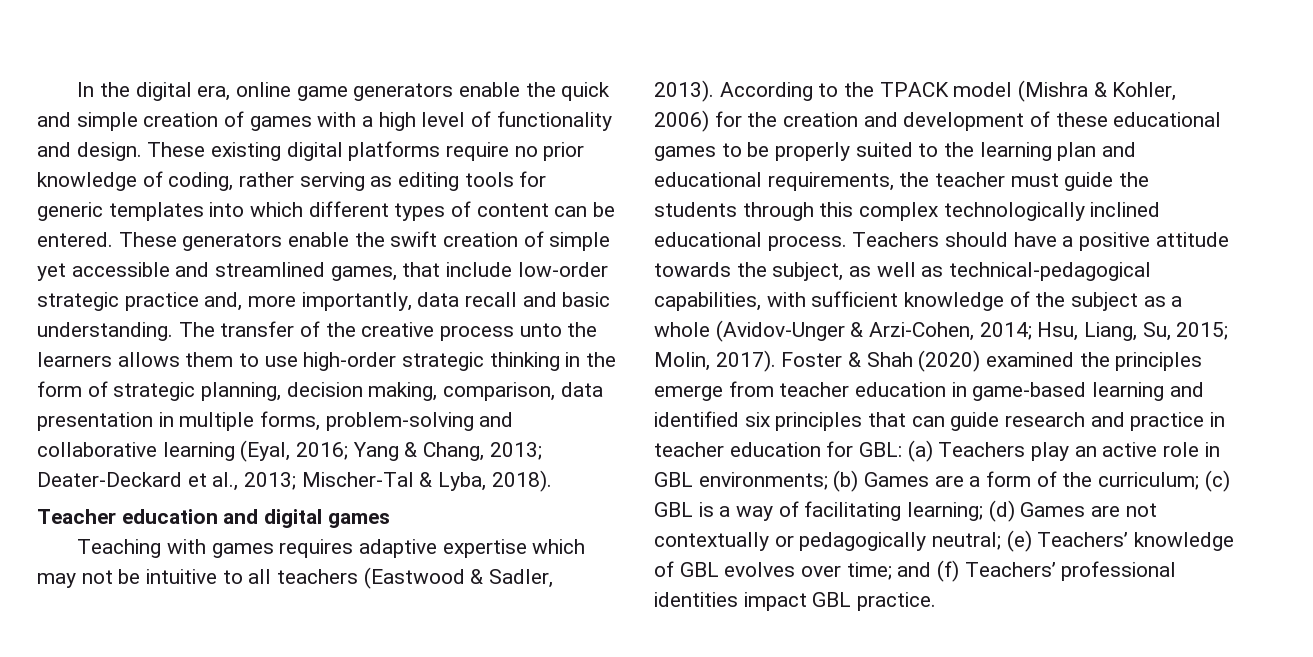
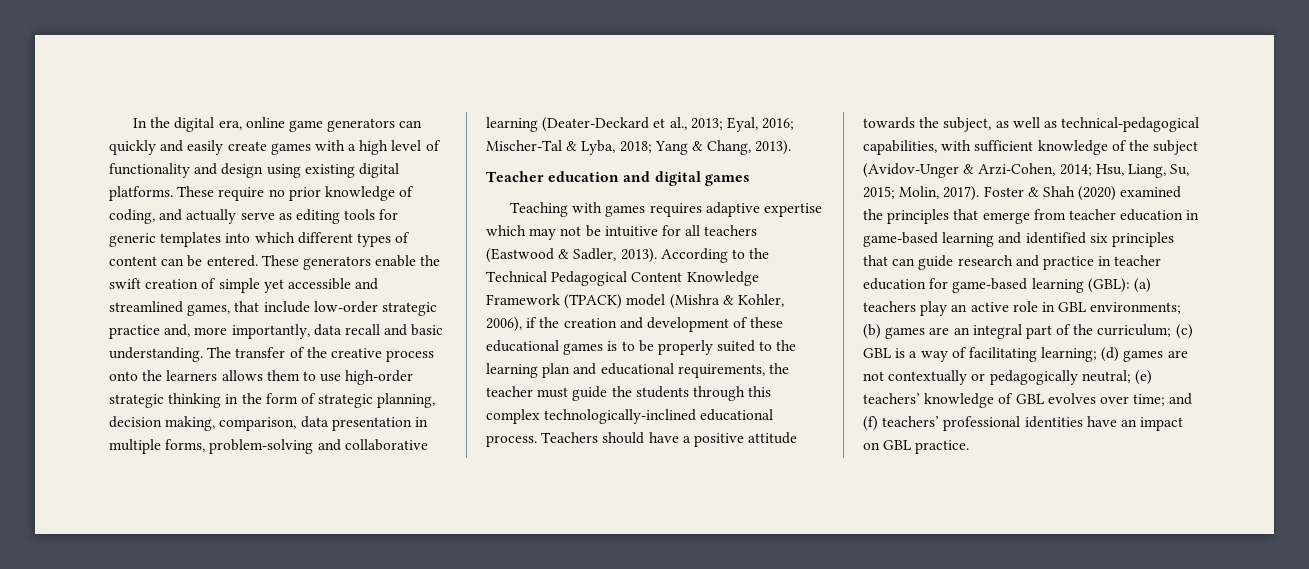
[458,82,611,101] [37,111,245,131] enable the quick and simple creation of -> [399,120,423,128] [109,140,267,155] can quickly and easily create
[76,141,441,161] design. These existing digital platforms -> [221,163,399,178] [109,186,215,201] design using existing digital platforms. These
[239,172,365,191] rather serving -> [159,209,275,224] and actually serve
[519,323,562,337] unto -> [109,371,138,381] onto
[240,440,542,462] [37,470,552,492] (Eyal, 2016; Yang & Chang, 2013; Deater-Deckard et al., 2013; Mischer-Tal & Lyba, 2018). -> [542,117,795,132] [486,140,792,155] (Deater-Deckard et al., 2013; Eyal, 2016; Mischer-Tal & Lyba, 2018; Yang & Chang, 2013).
[222,570,243,584] to -> [661,225,681,236] for
[879,82,949,97] TPACK -> [486,271,759,286] [486,294,623,309] Technical Pedagogical Content Knowledge Framework (TPACK)
[654,110,742,132] 2006) for -> [486,317,538,332] 2006), if
(716, 153) none -> [607,341,618,351] is
[943,202,1161,221] technologically inclined -> [544,409,697,424] technologically-inclined
[1143,296,1183,307] [654,322,710,337] as a whole -> (1199, 147) none
(1203, 361) none -> [953,209,979,220] that
[859,440,1026,462] GBL: (a) Teachers -> [952,278,1151,293] [863,301,916,312] game-based learning (GBL): (a) teachers
[864,471,1032,487] Games are a form -> [885,324,1052,339] games are an integral part
[1020,502,1086,517] Games -> [1123,350,1164,362] games
[1037,532,1129,547] Teachers’ -> [863,393,920,404] teachers’
[964,562,1056,577] Teachers’ -> [882,416,940,427] teachers’
[743,592,807,611] impact -> [1086,416,1184,431] [863,442,880,450] have an impact on

